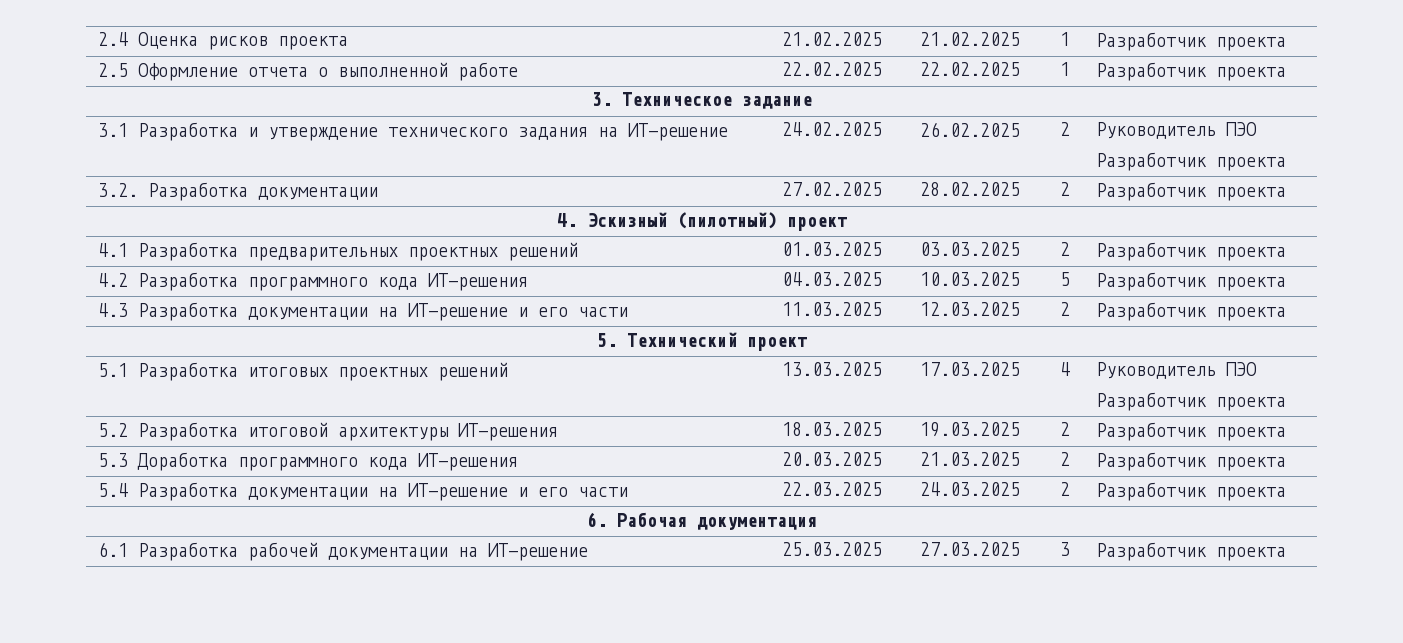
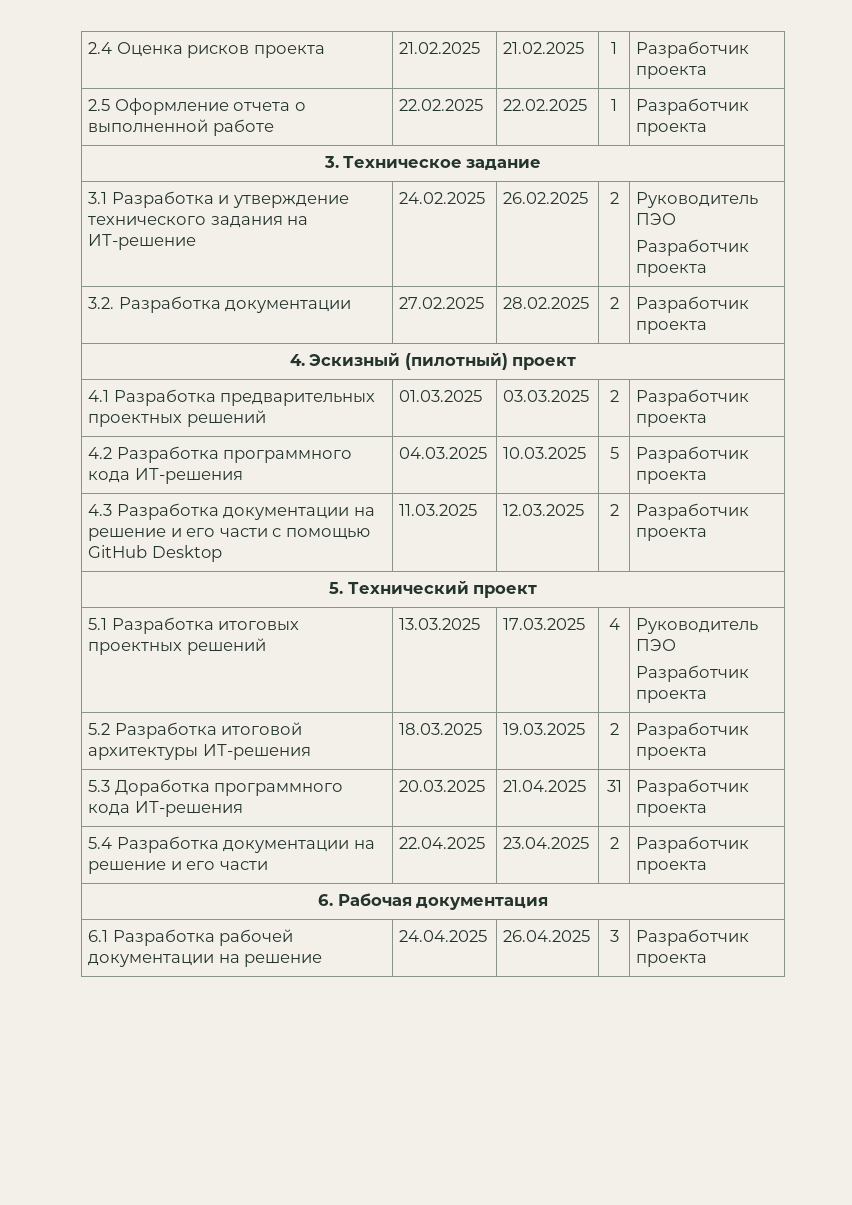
[407,303,628,321] ИТ-решение и его части -> [88,528,370,541] [88,545,222,562] решение и его части с помощью GitHub Desktop
[919,452,1020,466] [1060,452,1070,466] 21.03.2025 | 2 -> [503,780,587,792] [606,780,622,792] 21.04.2025 | 31
[407,483,628,501] [781,482,882,496] [919,482,1020,496] ИТ-решение и его части | 22.03.2025 | 24.03.2025 -> [88,861,268,874] [399,837,486,849] [503,837,590,849] решение и его части | 22.04.2025 | 23.04.2025
[487,543,588,561] [781,542,882,556] [919,542,1020,556] ИТ-решение | 25.03.2025 | 27.03.2025 -> [244,954,323,967] [399,930,488,942] [503,930,591,942] решение | 24.04.2025 | 26.04.2025

